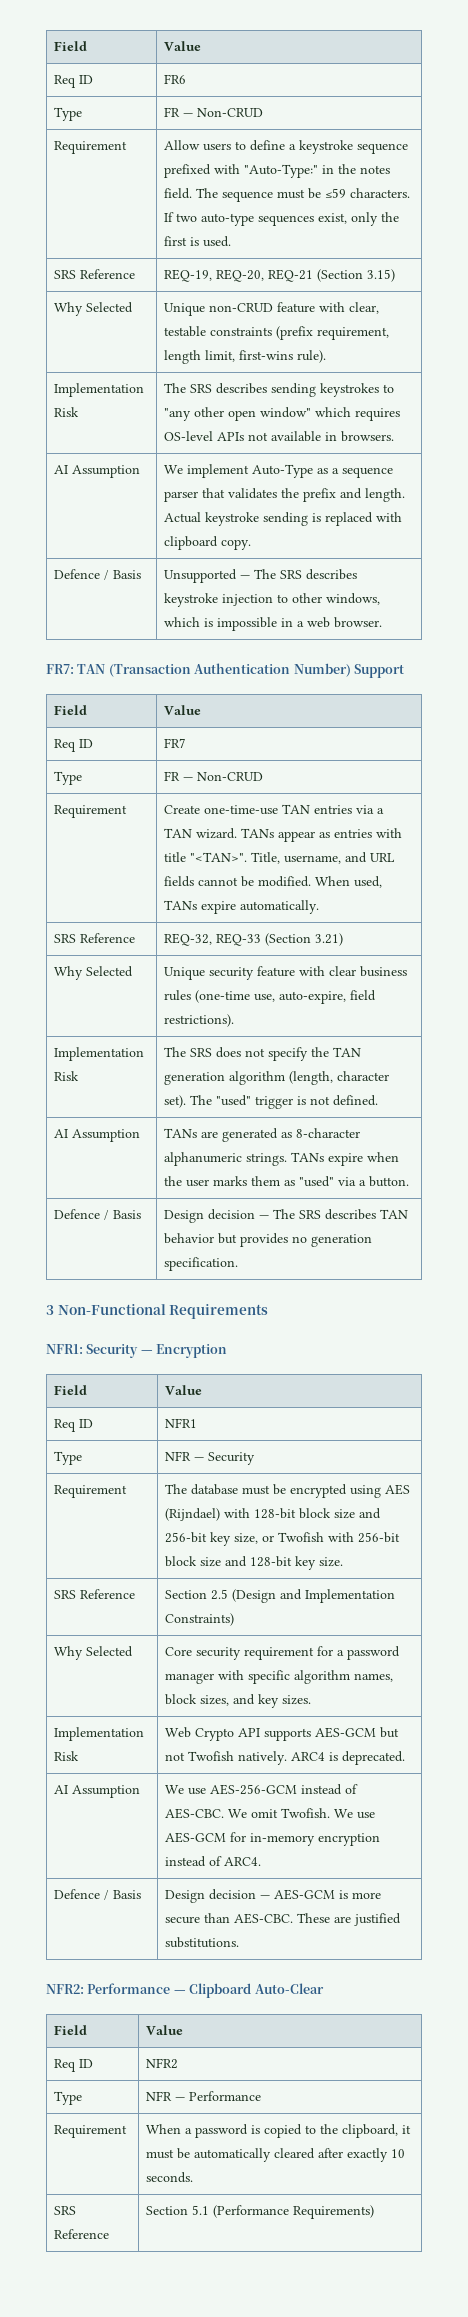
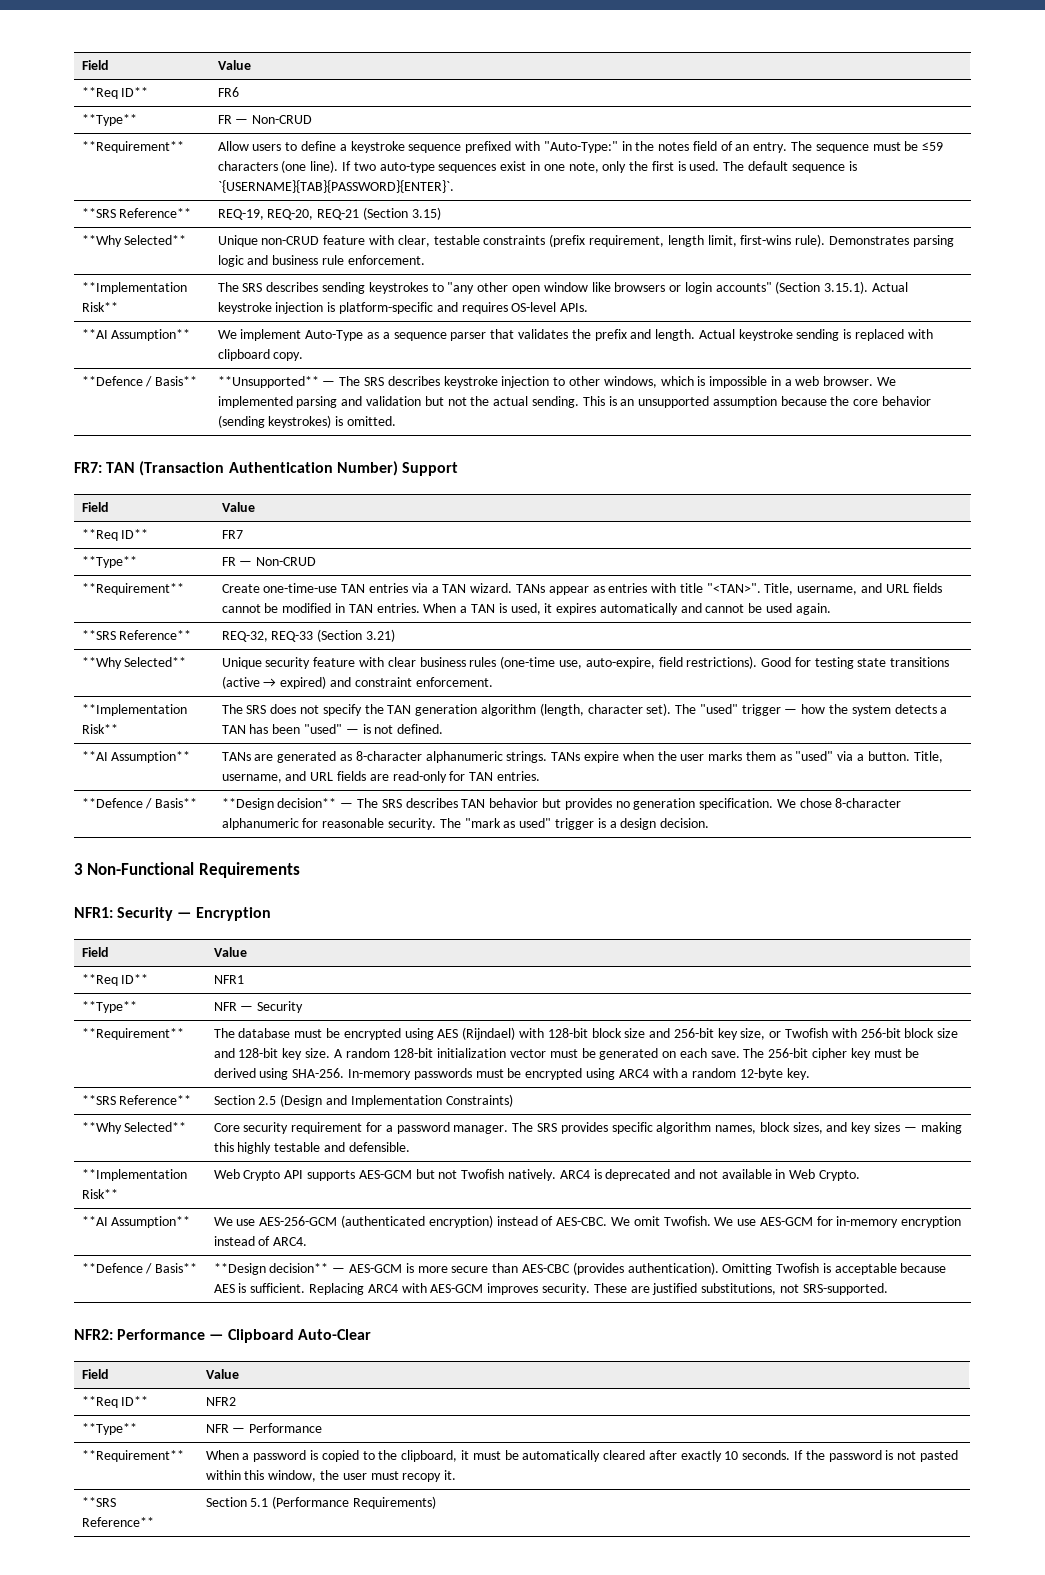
[54,41,88,51] [164,41,202,51] [54,75,94,88] Field | Value // Req ID -> [81,60,109,70] [217,60,251,70] [81,87,149,99] Field | Value // **Req ID**
[54,107,83,121] [164,107,264,117] [54,141,128,154] Type | FR — Non-CRUD // Requirement -> [81,114,137,126] [217,115,313,124] [81,141,184,153] **Type** | FR — Non-CRUD // **Requirement**
[164,188,193,199] field. -> [692,141,788,153] field of an entry.
[350,188,411,198] characters. -> [217,160,339,173] characters (one line).
[318,213,348,224] exist, -> [500,161,599,173] exist in one note,
[54,269,136,279] // SRS Reference -> [723,161,857,173] [217,180,454,193] [81,208,192,218] The default sequence is `{USERNAME}{TAB}{PASSWORD}{ENTER}`. // **SRS Reference**
[54,302,134,316] Why Selected -> [81,235,187,247] **Why Selected**
[54,383,145,397] [54,407,80,417] // Implementation Risk -> [828,235,954,247] [217,255,425,267] [81,282,187,294] [81,302,118,312] Demonstrates parsing logic and business rule enforcement. // **Implementation Risk**
[260,407,401,421] [164,431,395,442] [54,465,141,478] window" which requires OS-level APIs not available in browsers. // AI Assumption -> [543,281,908,294] [217,302,589,314] [81,329,191,341] window like browsers or login accounts" (Section 3.15.1). Actual keystroke injection is platform-specific and requires OS-level APIs. // **AI Assumption**
[54,569,142,580] [164,569,238,583] Defence / Basis | Unsupported -> [81,376,198,387] [217,376,319,388] **Defence / Basis** | **Unsupported**
(383, 622) none -> [876,377,896,386] [217,396,931,408] [217,415,397,428] We implemented parsing and validation but not the actual sending. This is an unsupported assumption because the core behavior (sending keystrokes) is omitted.
[54,739,94,752] Req ID -> [81,529,149,541] **Req ID**
[54,771,83,785] [164,771,264,781] [54,805,128,818] Type | FR — Non-CRUD // Requirement -> [81,556,137,568] [221,557,317,566] [81,583,184,595] **Type** | FR — Non-CRUD // **Requirement**
[258,876,383,888] [164,900,320,914] [54,933,136,943] modified. When used, TANs expire automatically. // SRS Reference -> [282,603,831,615] [81,630,192,640] modified in TAN entries. When a TAN is used, it expires automatically and cannot be used again. // **SRS Reference**
[54,966,134,980] Why Selected -> [81,657,187,669] **Why Selected**
[54,1047,145,1061] [54,1071,80,1081] // Implementation Risk -> [761,657,950,669] [221,676,493,689] [81,704,187,716] [81,724,118,734] Good for testing state transitions (active → expired) and constraint enforcement. // **Implementation Risk**
(294, 1102) none -> [784,704,948,716] [221,724,359,734] — how the system detects a TAN has been "used" —
[54,1129,141,1142] AI Assumption -> [81,751,191,763] **AI Assumption**
[54,1209,142,1220] [164,1209,256,1223] // Defence / Basis | Design decision -> [913,751,943,763] [221,771,540,783] [81,798,198,809] [221,798,337,810] Title, username, and URL fields are read-only for TAN entries. // **Defence / Basis** | **Design decision**
(239, 1264) none -> [776,798,902,808] [221,818,710,830] We chose 8-character alphanumeric for reasonable security. The "mark as used" trigger is a design decision.
[54,1419,94,1432] Req ID -> [81,974,149,986] **Req ID**
[54,1451,83,1465] Type -> [81,1001,137,1013] **Type**
[54,1485,128,1498] Requirement -> [81,1028,184,1040] **Requirement**
[54,1589,136,1599] // SRS Reference -> [333,1048,920,1060] [213,1068,810,1080] [81,1095,192,1105] A random 128-bit initialization vector must be generated on each save. The 256-bit cipher key must be derived using SHA-256. In-memory passwords must be encrypted using ARC4 with a random 12-byte key. // **SRS Reference**
[54,1646,134,1660] Why Selected -> [81,1122,187,1134] **Why Selected**
[165,1670,245,1684] manager with -> [453,1122,608,1134] manager. The SRS provides
[282,1695,312,1705] [54,1727,145,1741] [54,1751,80,1761] sizes. // Implementation Risk -> [873,1122,962,1134] [213,1142,410,1154] [81,1169,187,1181] [81,1189,118,1199] sizes — making this highly testable and defensible. // **Implementation Risk**
[342,1751,406,1765] [54,1785,141,1798] deprecated. // AI Assumption -> [605,1169,860,1181] [81,1216,191,1228] deprecated and not available in Web Crypto. // **AI Assumption**
(298, 1789) none -> [341,1215,493,1228] (authenticated encryption)
[54,1889,142,1900] [165,1889,257,1903] Defence / Basis | Design decision -> [81,1263,198,1274] [213,1263,329,1275] **Defence / Basis** | **Design decision**
[234,1913,402,1926] [165,1937,240,1948] AES-CBC. These are justified substitutions. -> [521,1262,947,1275] [213,1283,888,1295] AES-CBC (provides authentication). Omitting Twofish is acceptable because AES is sufficient. Replacing ARC4 with AES-GCM improves security. These are justified substitutions, not SRS-supported.
[54,2059,94,2072] Req ID -> [81,1396,149,1408] **Req ID**
[54,2091,83,2105] Type -> [81,1423,137,1435] **Type**
[54,2125,128,2138] Requirement -> [81,1450,184,1462] **Requirement**
[54,2206,77,2215] [54,2229,110,2239] // SRS Reference -> [793,1450,958,1462] [205,1470,457,1482] [81,1497,116,1507] [81,1517,154,1527] If the password is not pasted within this window, the user must recopy it. // **SRS Reference**

